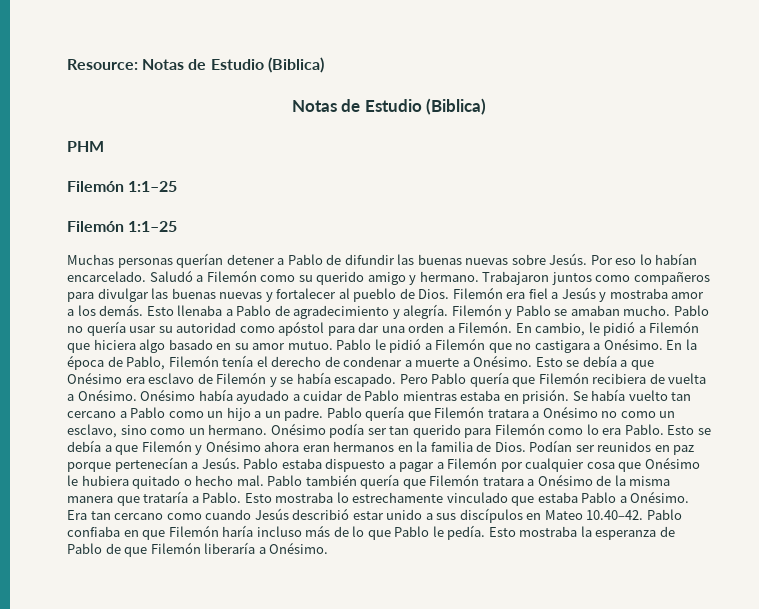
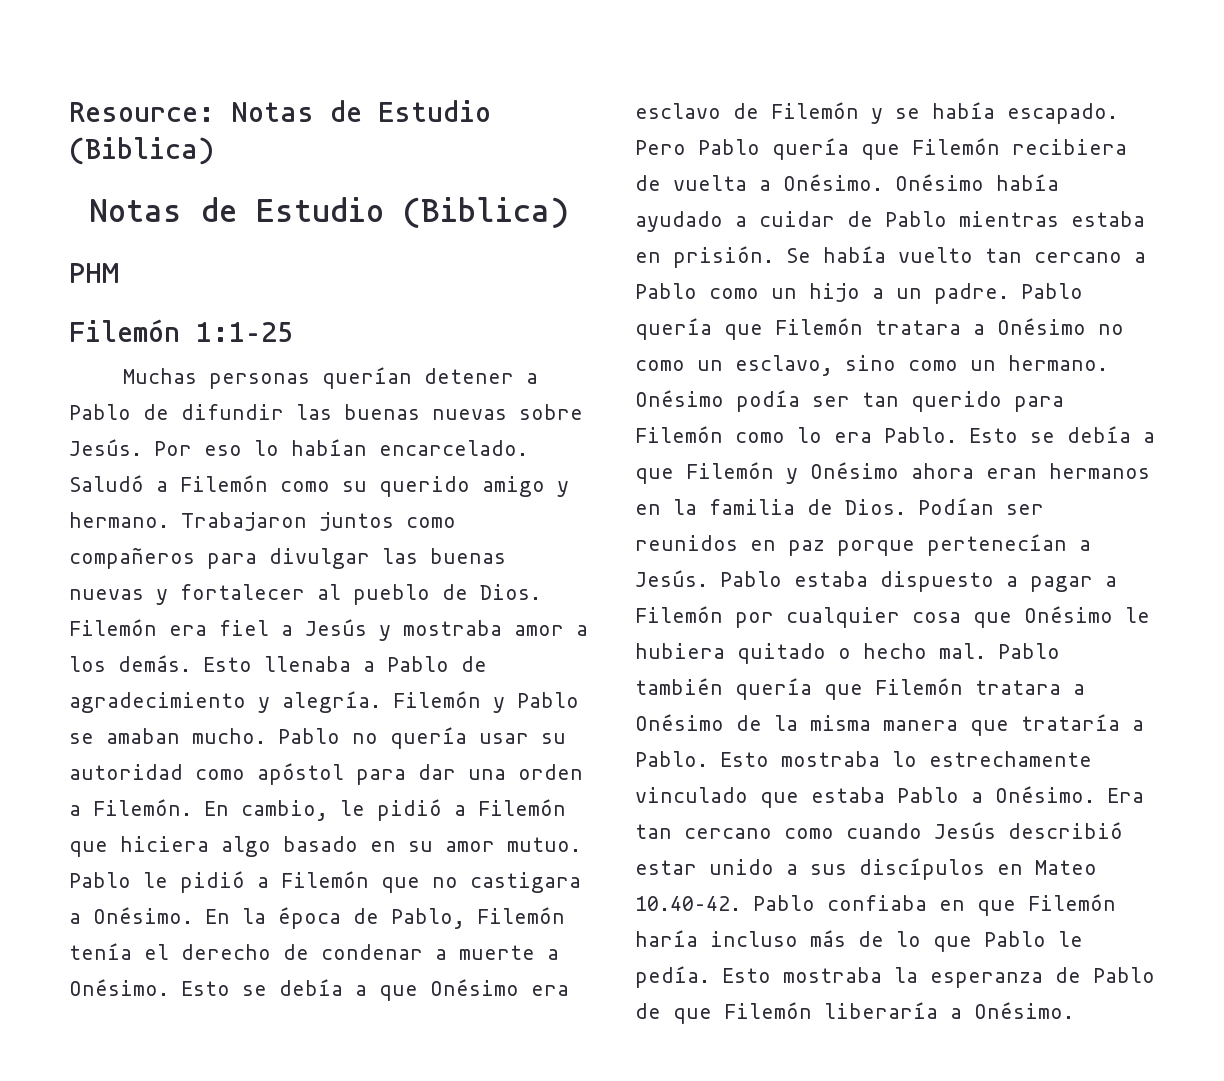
[67,221,178,232] // Filemón 1:1–25 -> (293, 332) none

